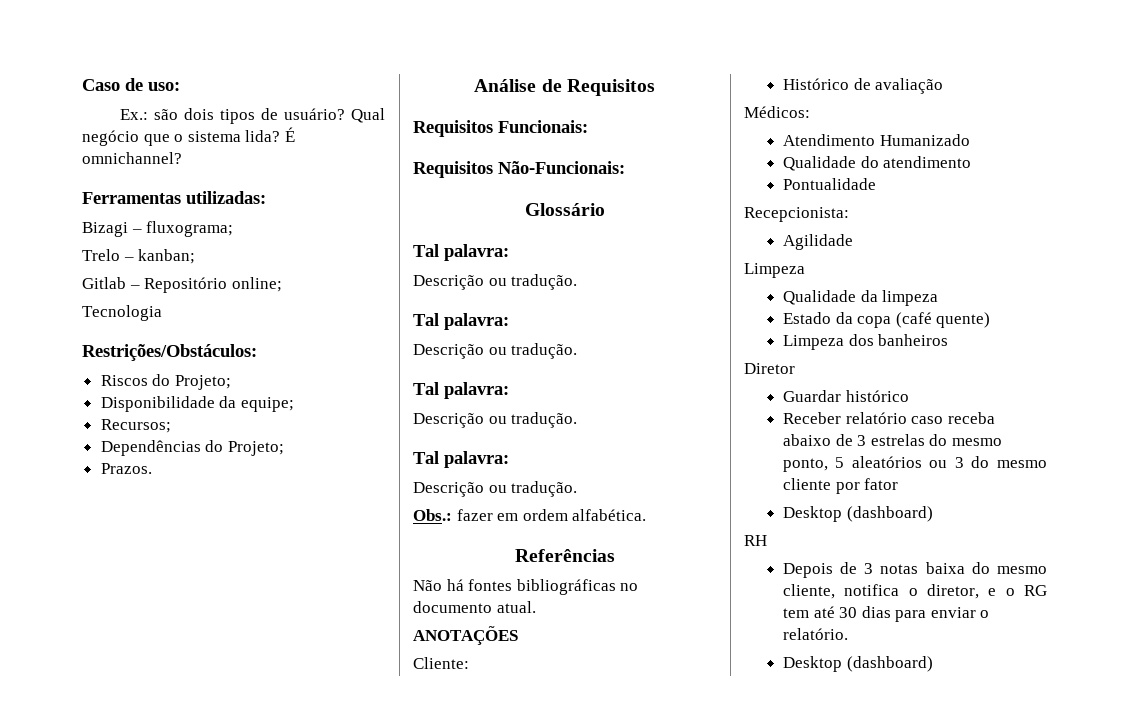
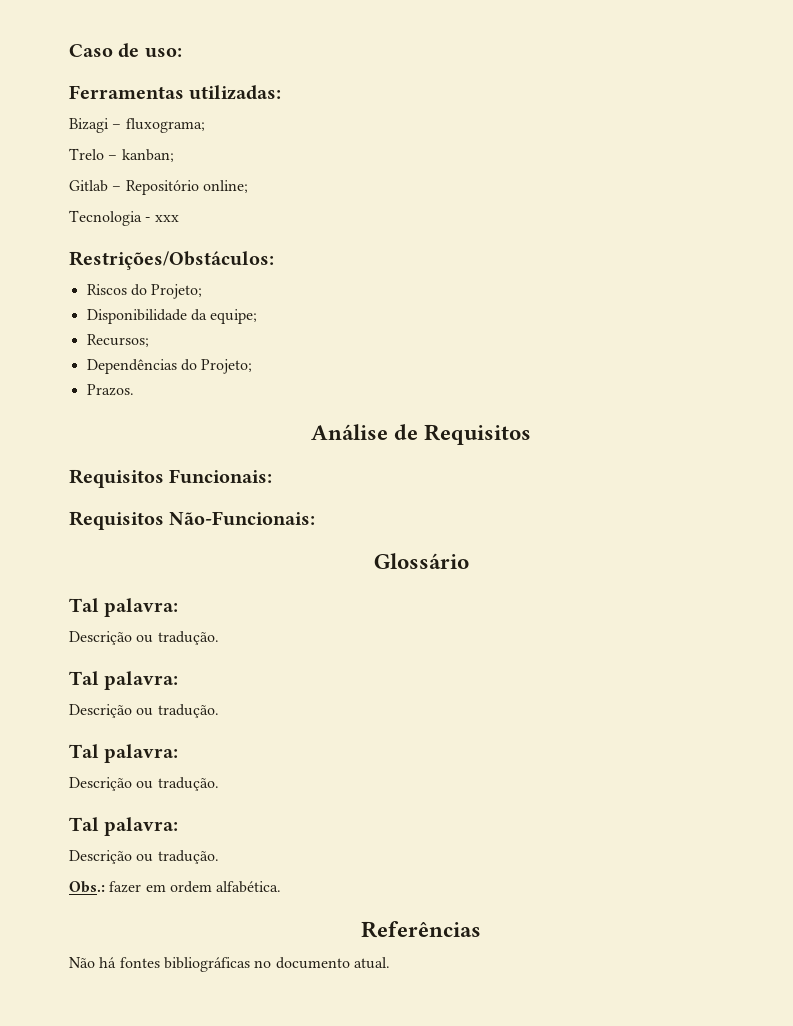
[119,108,385,124] [82,127,295,146] [82,152,182,164] // Ex.: são dois tipos de usuário? Qual negócio que o sistema lida? É omnichannel? -> (182, 53) none
(162, 313) none -> [145,215,179,222] - xxx
[413,626,518,645] [413,657,469,669] [782,78,944,94] [744,106,810,118] [782,134,970,146] [782,156,972,171] [782,178,876,190] [744,207,849,222] [782,234,853,250] [744,263,805,278] [782,290,939,306] [782,312,991,328] [782,334,949,350] [744,363,795,374] [782,390,909,402] [782,412,995,424] [782,434,1002,446] [782,456,1047,472] [782,478,899,494] [782,506,933,522] [744,535,767,546] [782,562,1047,578] [782,584,1047,599] [782,606,990,622] [782,628,848,640] [782,656,933,672] // ANOTAÇÕES // Cliente: // Histórico de avaliação // Médicos: // Atendimento Humanizado // Qualidade do atendimento // Pontualidade // Recepcionista: // Agilidade // Limpeza // Qualidade da limpeza // Estado da copa (café quente) // Limpeza dos banheiros // Diretor // Guardar histórico // Receber relatório caso receba abaixo de 3 estrelas do mesmo ponto, 5 aleatórios ou 3 do mesmo cliente por fator // Desktop (dashboard) // RH // Depois de 3 notas baixa do mesmo cliente, notifica o diretor, e o RG tem até 30 dias para enviar o relatório. // Desktop (dashboard) -> (390, 963) none

